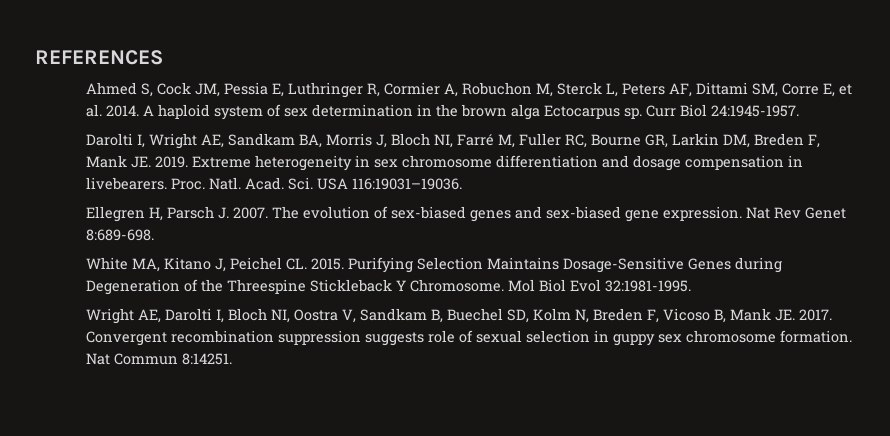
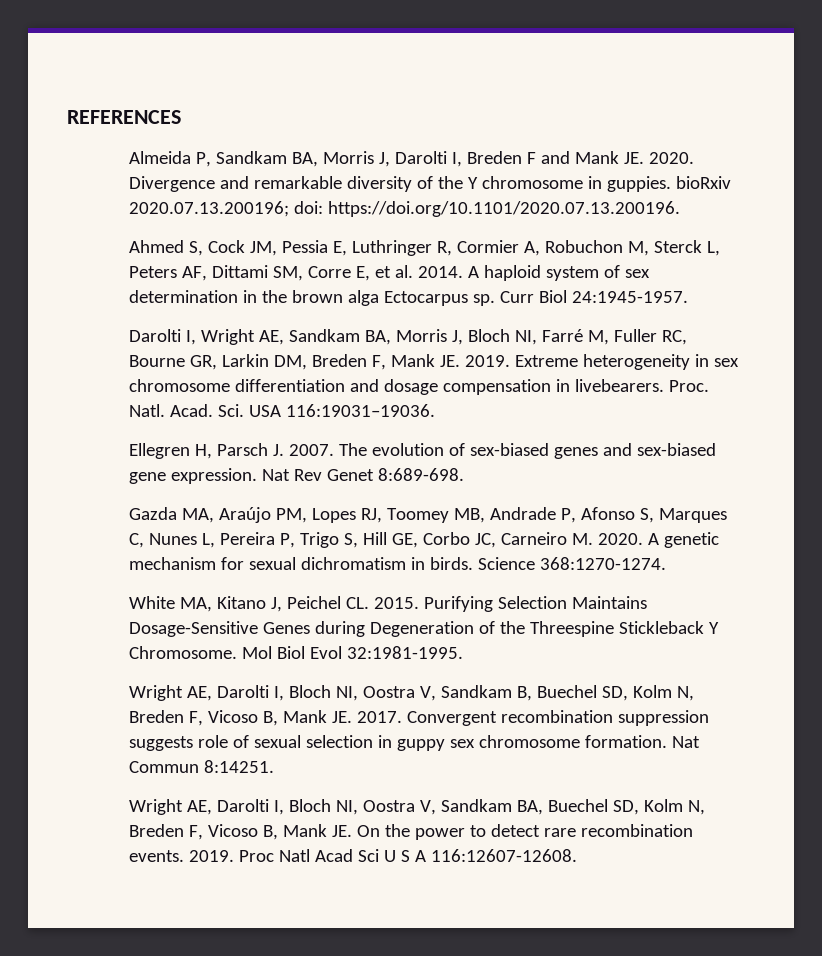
(163, 57) none -> [129,151,695,167] [129,176,732,192] [129,201,681,217] // Almeida P, Sandkam BA, Morris J, Darolti I, Breden F and Mank JE. 2020. Divergence and remarkable diversity of the Y chromosome in guppies. bioRxiv 2020.07.13.200196; doi: https://doi.org/10.1101/2020.07.13.200196.
(155, 235) none -> [129,507,728,523] [129,532,720,548] [129,557,667,570] // Gazda MA, Araújo PM, Lopes RJ, Toomey MB, Andrade P, Afonso S, Marques C, Nunes L, Pereira P, Trigo S, Hill GE, Corbo JC, Carneiro M. 2020. A genetic mechanism for sexual dichromatism in birds. Science 368:1270-1274.
(233, 359) none -> [129,799,706,815] [129,824,694,840] [129,849,578,862] // Wright AE, Darolti I, Bloch NI, Oostra V, Sandkam BA, Buechel SD, Kolm N, Breden F, Vicoso B, Mank JE. On the power to detect rare recombination events. 2019. Proc Natl Acad Sci U S A 116:12607-12608.

